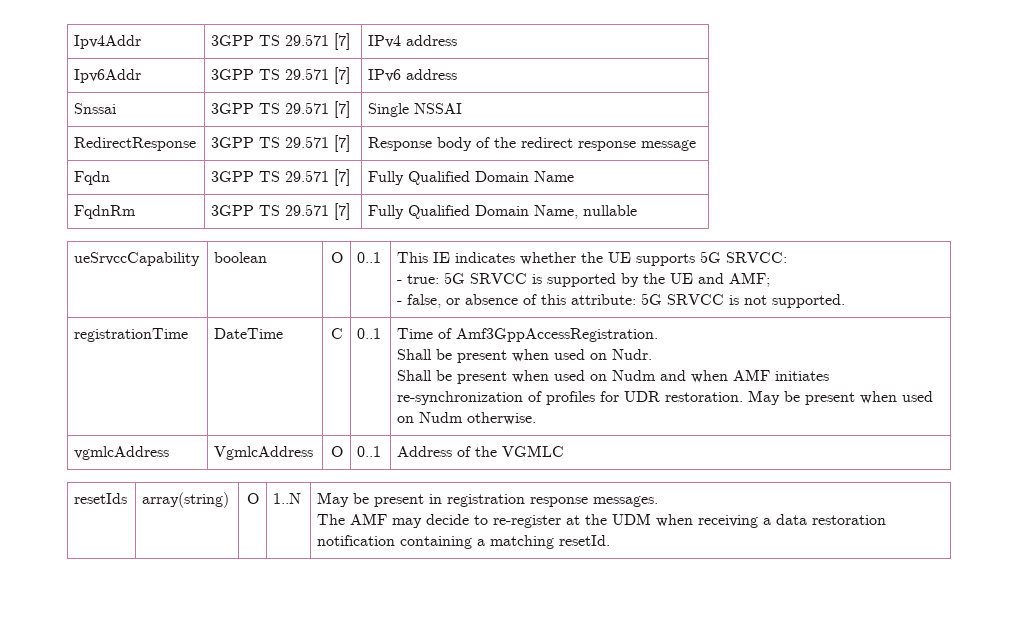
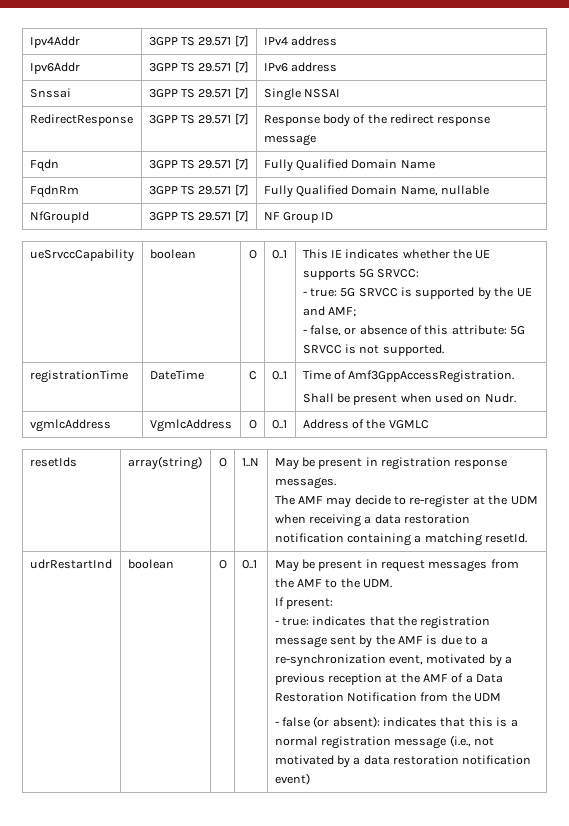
(638, 210) none -> [29,211,89,223] [148,210,249,222] [263,212,334,223] // NfGroupId | 3GPP TS 29.571 [7] | NF Group ID
[397,369,830,384] [397,390,934,405] [397,412,537,425] // Shall be present when used on Nudm and when AMF initiates re-synchronization of profiles for UDR restoration. May be present when used on Nudm otherwise. -> (516, 398) none
(611, 540) none -> [29,559,112,569] [127,559,174,569] [218,560,227,569] [241,560,257,569] [274,559,519,572] [274,578,393,588] [274,597,333,609] [274,616,491,629] [274,635,488,648] [274,654,513,667] [274,673,504,685] [274,692,502,702] [274,716,518,728] [274,735,495,749] [274,755,532,768] [274,773,310,785] // udrRestartInd | boolean | O | 0..1 | May be present in request messages from the AMF to the UDM. // If present: // - true: indicates that the registration message sent by the AMF is due to a re-synchronization event, motivated by a previous reception at the AMF of a Data Restoration Notification from the UDM // - false (or absent): indicates that this is a normal registration message (i.e., not motivated by a data restoration notification event)

